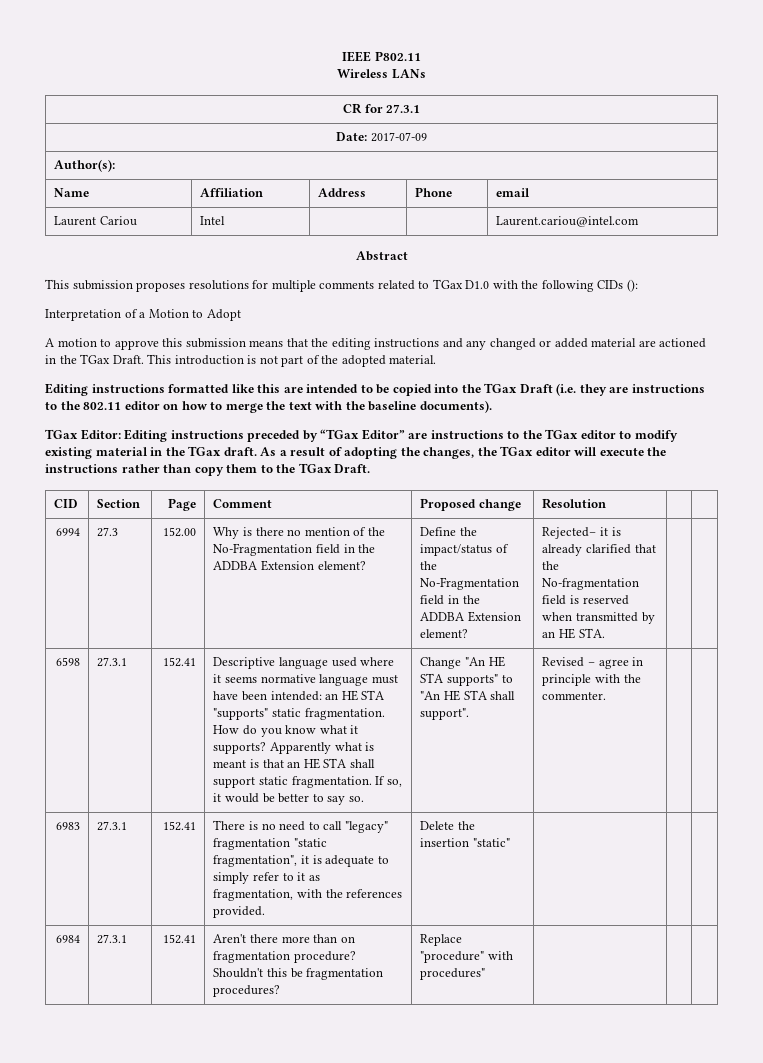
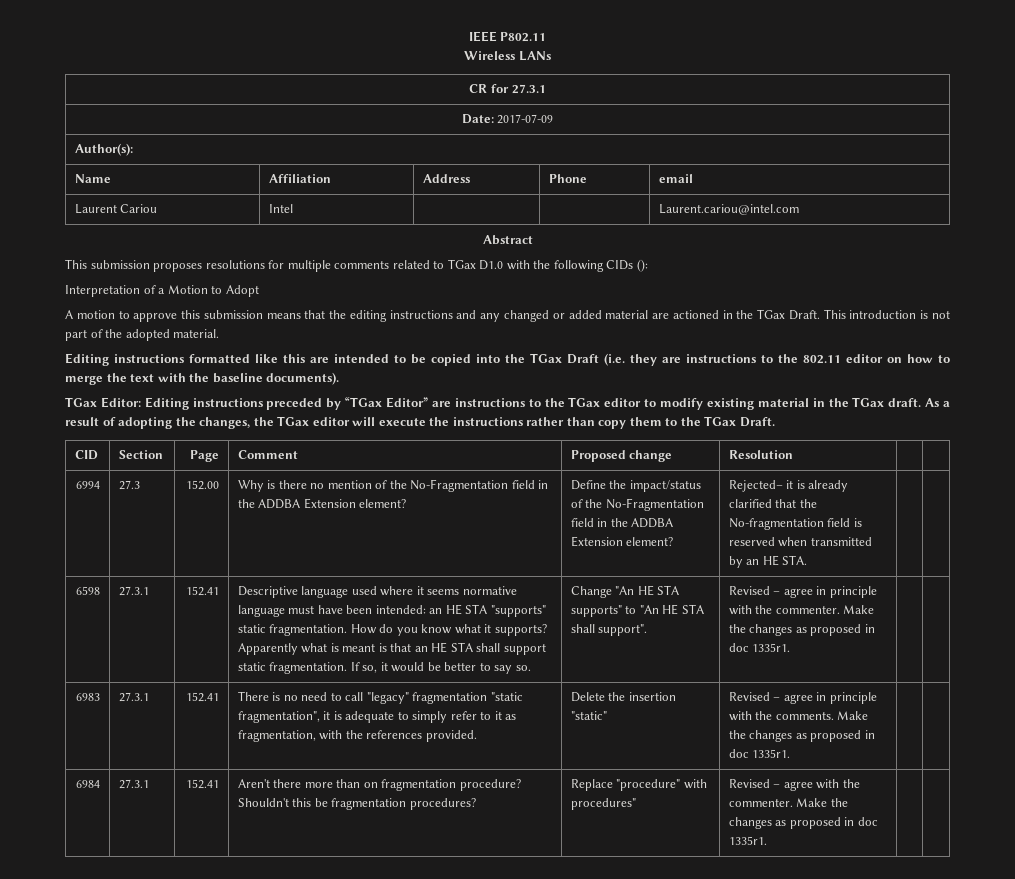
(607, 696) none -> [843,605,875,614] [728,624,875,636] [728,643,791,652] Make the changes as proposed in doc 1335r1.
(511, 842) none -> [728,692,877,704] [728,711,869,721] [728,730,875,742] [728,749,791,758] Revised – agree in principle with the comments. Make the changes as proposed in doc 1335r1.
(486, 974) none -> [728,779,860,791] [728,798,848,807] [728,817,878,829] [728,836,767,845] Revised – agree with the commenter. Make the changes as proposed in doc 1335r1.

